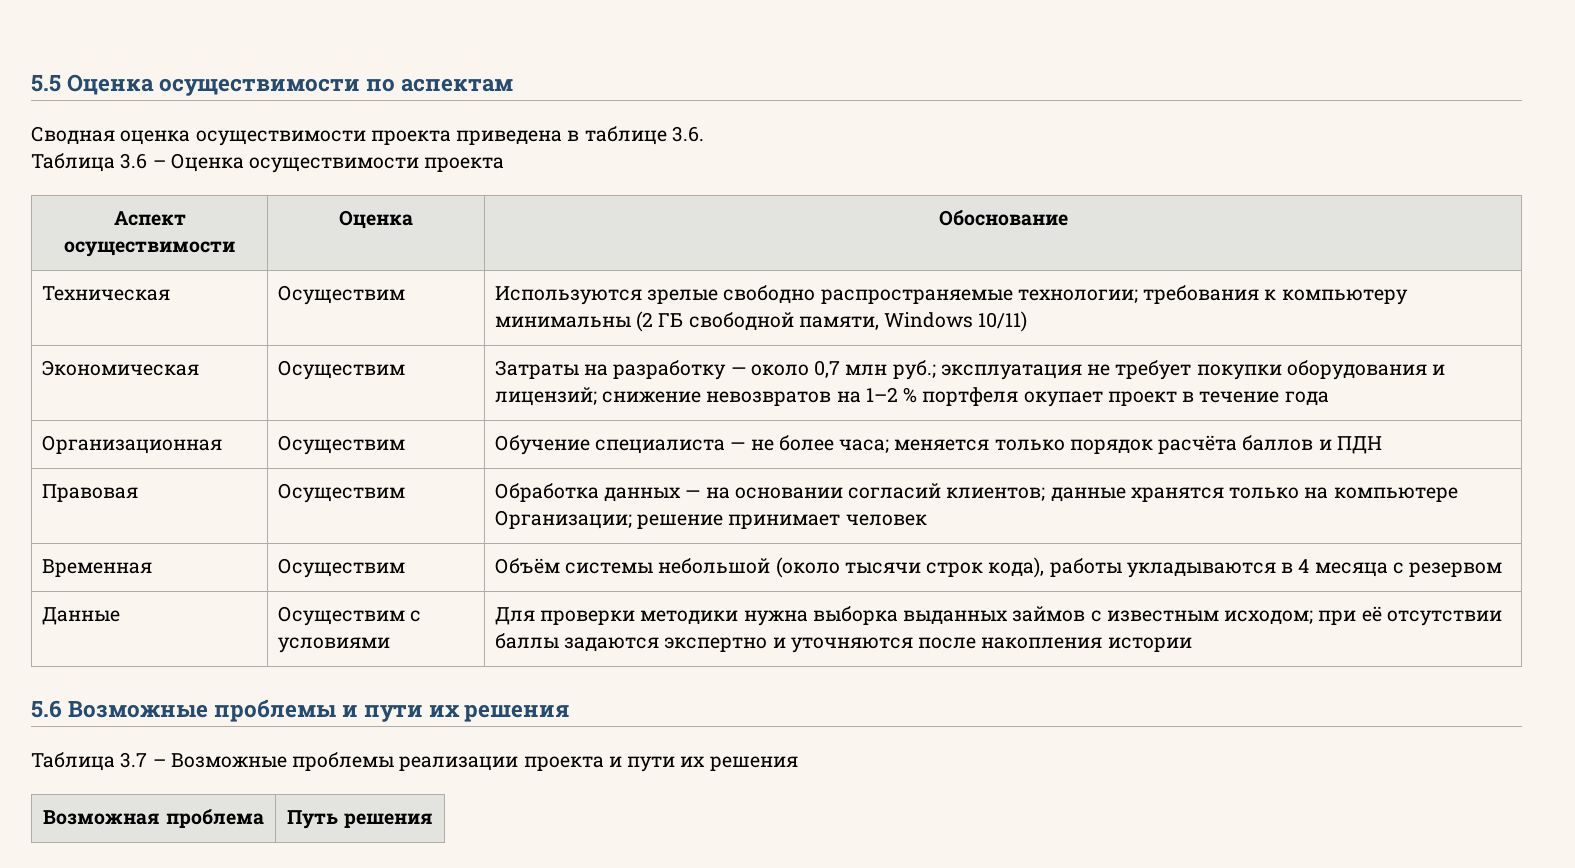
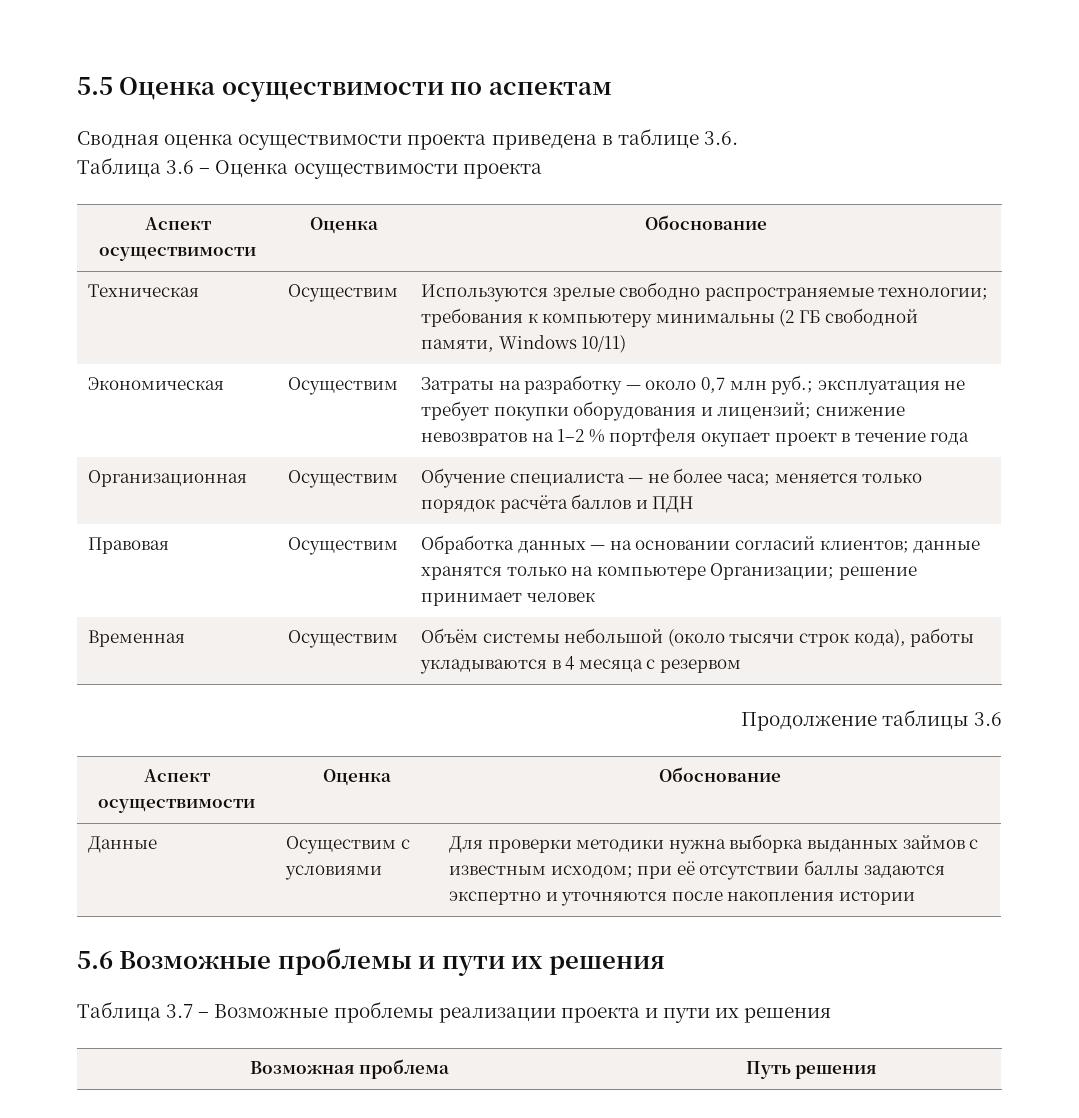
(1503, 569) none -> [740,709,1002,731] [143,769,210,782] [98,799,255,813] [323,769,391,786] [658,767,781,782] // Продолжение таблицы 3.6 // Аспект осуществимости | Оценка | Обоснование

